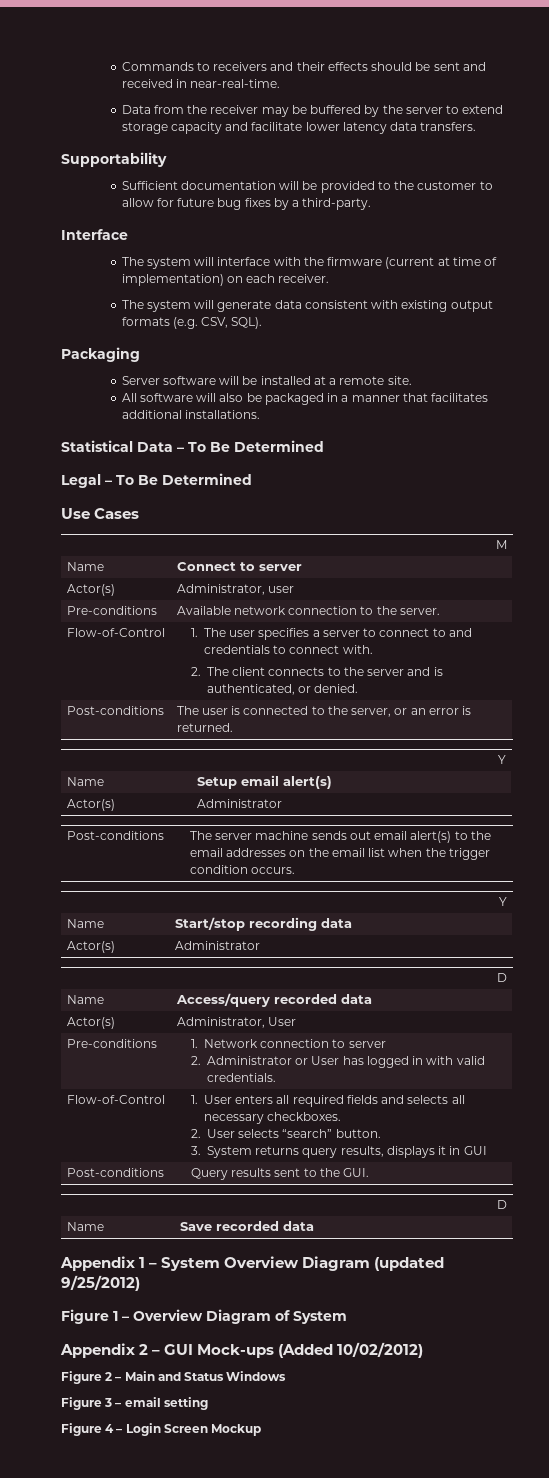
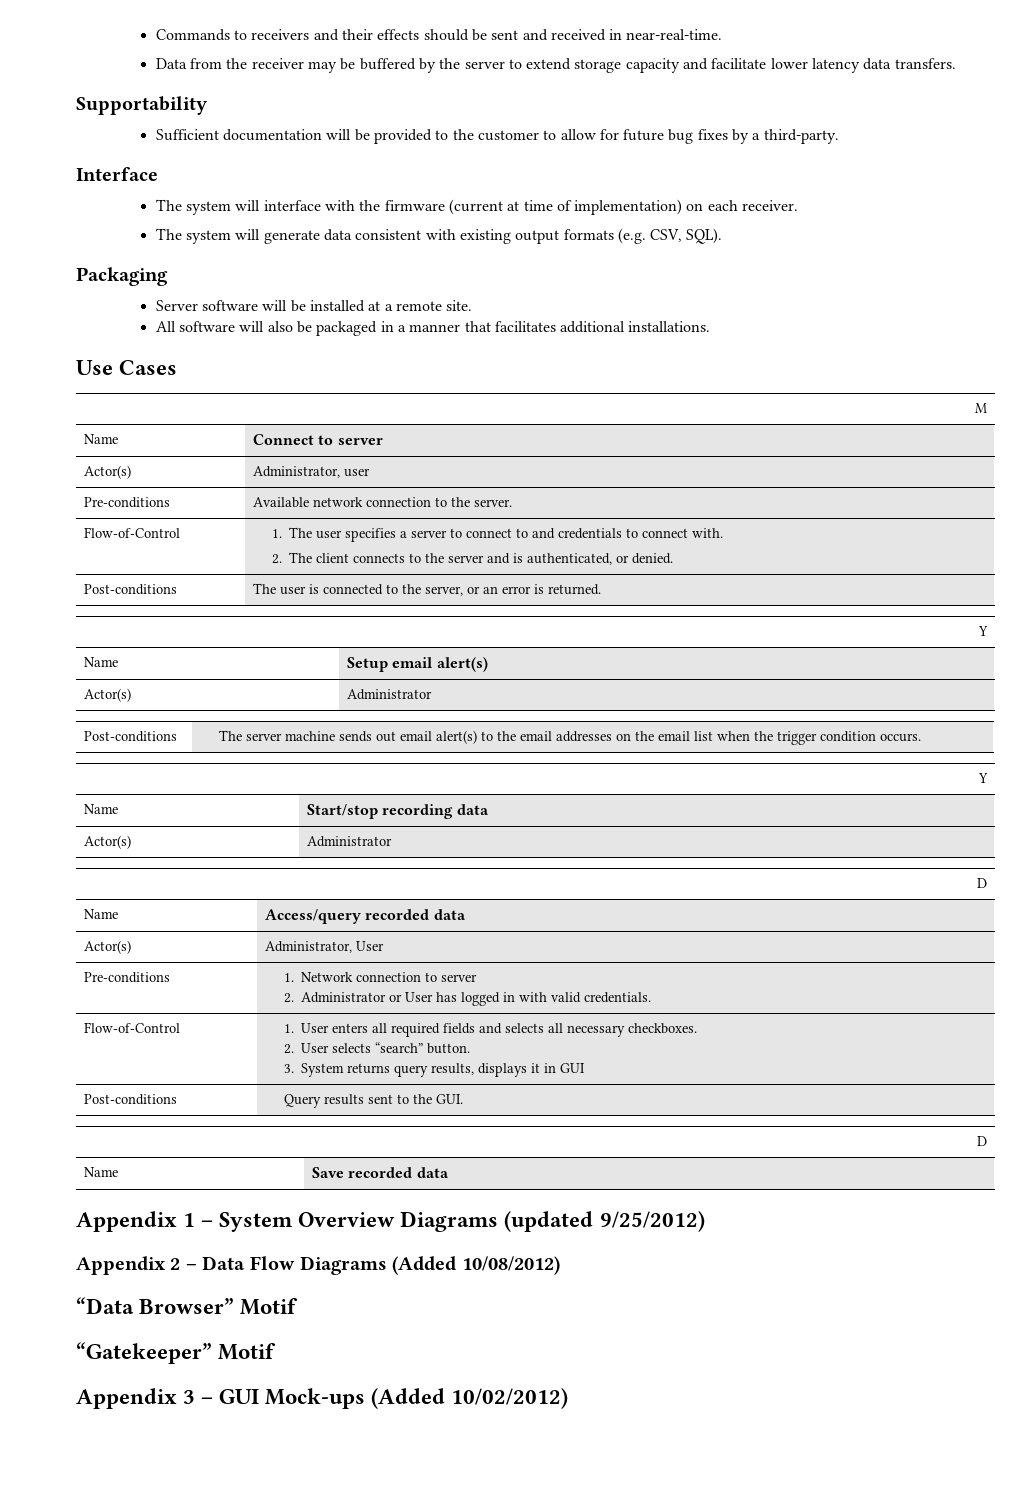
[61,440,324,452] [61,473,252,488] // Statistical Data – To Be Determined // Legal – To Be Determined -> (711, 326) none
[302,1256,371,1271] Diagram -> [400,1211,499,1232] Diagrams
[61,1309,347,1324] [60,1343,149,1358] Figure 1 – Overview Diagram of System // Appendix 2 -> [76,1256,560,1275] [76,1297,299,1315] [76,1342,277,1364] [76,1388,196,1409] Appendix 2 – Data Flow Diagrams (Added 10/08/2012) // “Data Browser” Motif // “Gatekeeper” Motif // Appendix 3
[61,1371,287,1384] [61,1397,208,1410] [61,1423,262,1436] // Figure 2 – Main and Status Windows // Figure 3 – email setting // Figure 4 – Login Screen Mockup -> (569, 1398) none

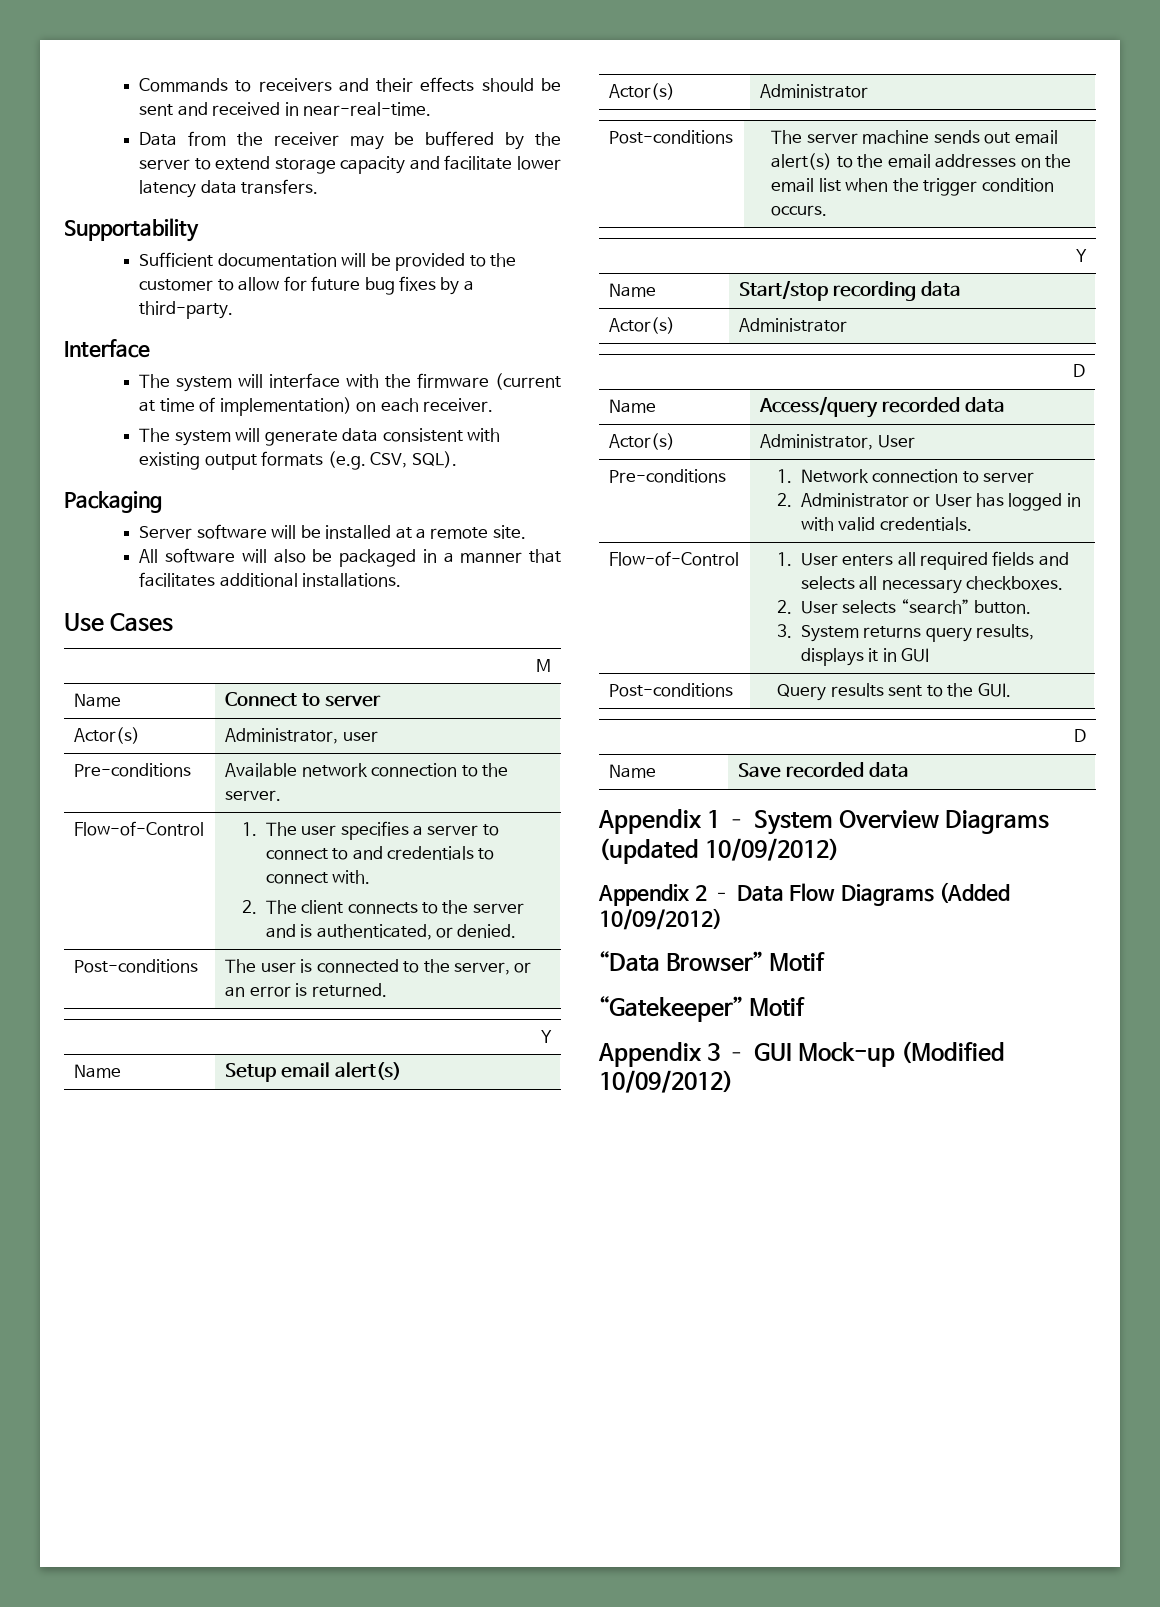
[599,1211,705,1232] 9/25/2012) -> [705,838,840,861] 10/09/2012)
[461,1256,560,1275] 10/08/2012) -> [599,908,722,930] 10/09/2012)
[265,1388,569,1409] Mock-ups (Added 10/02/2012) -> [797,1041,1006,1067] [599,1070,733,1093] Mock-up (Modified 10/09/2012)

